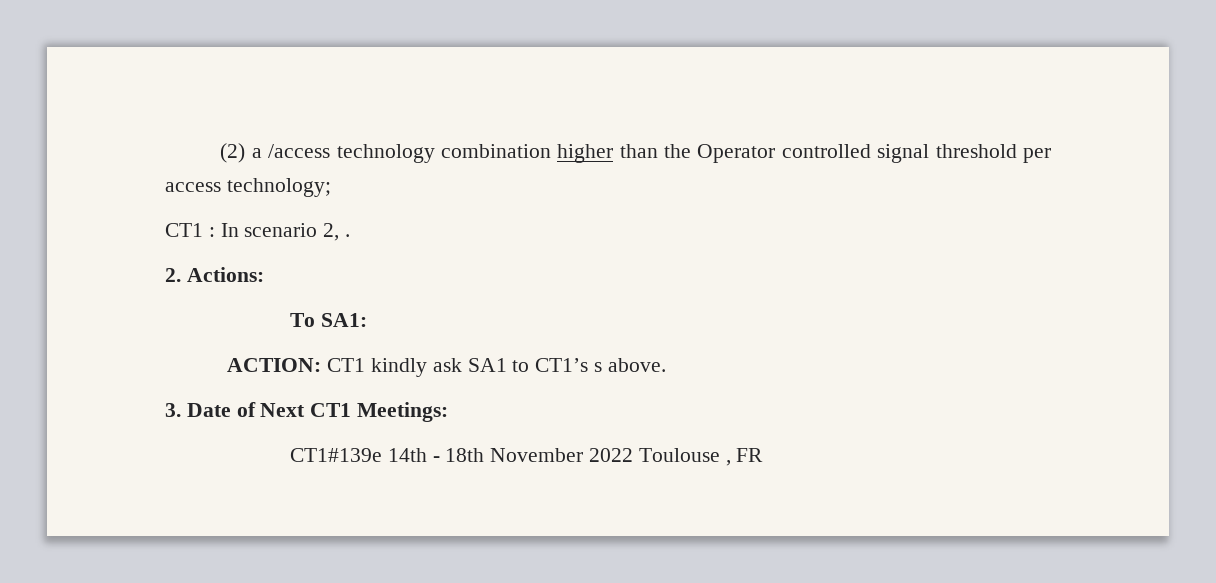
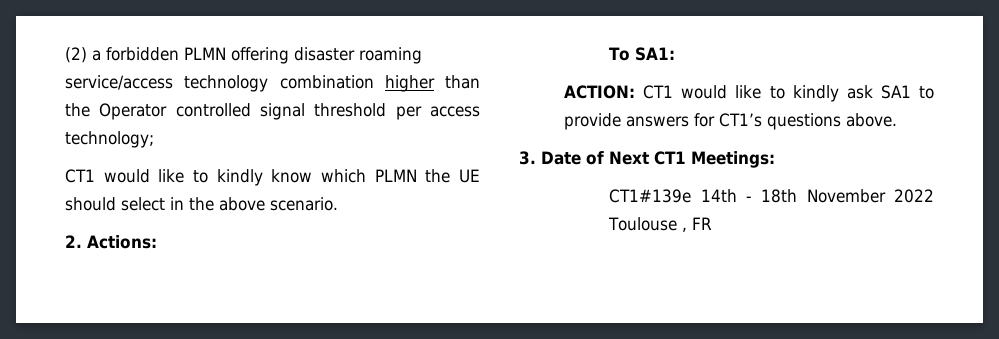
[268,144,331,158] /access -> [106,47,422,64] [65,75,173,90] forbidden PLMN offering disaster roaming service/access
[208,223,351,241] : In scenario 2, . -> [103,169,481,186] [65,197,338,211] would like to kindly know which PLMN the UE should select in the above scenario.
(366, 365) none -> [681,85,785,99] would like to
[535,358,603,372] CT1’s s -> [564,113,842,130] provide answers for CT1’s questions

